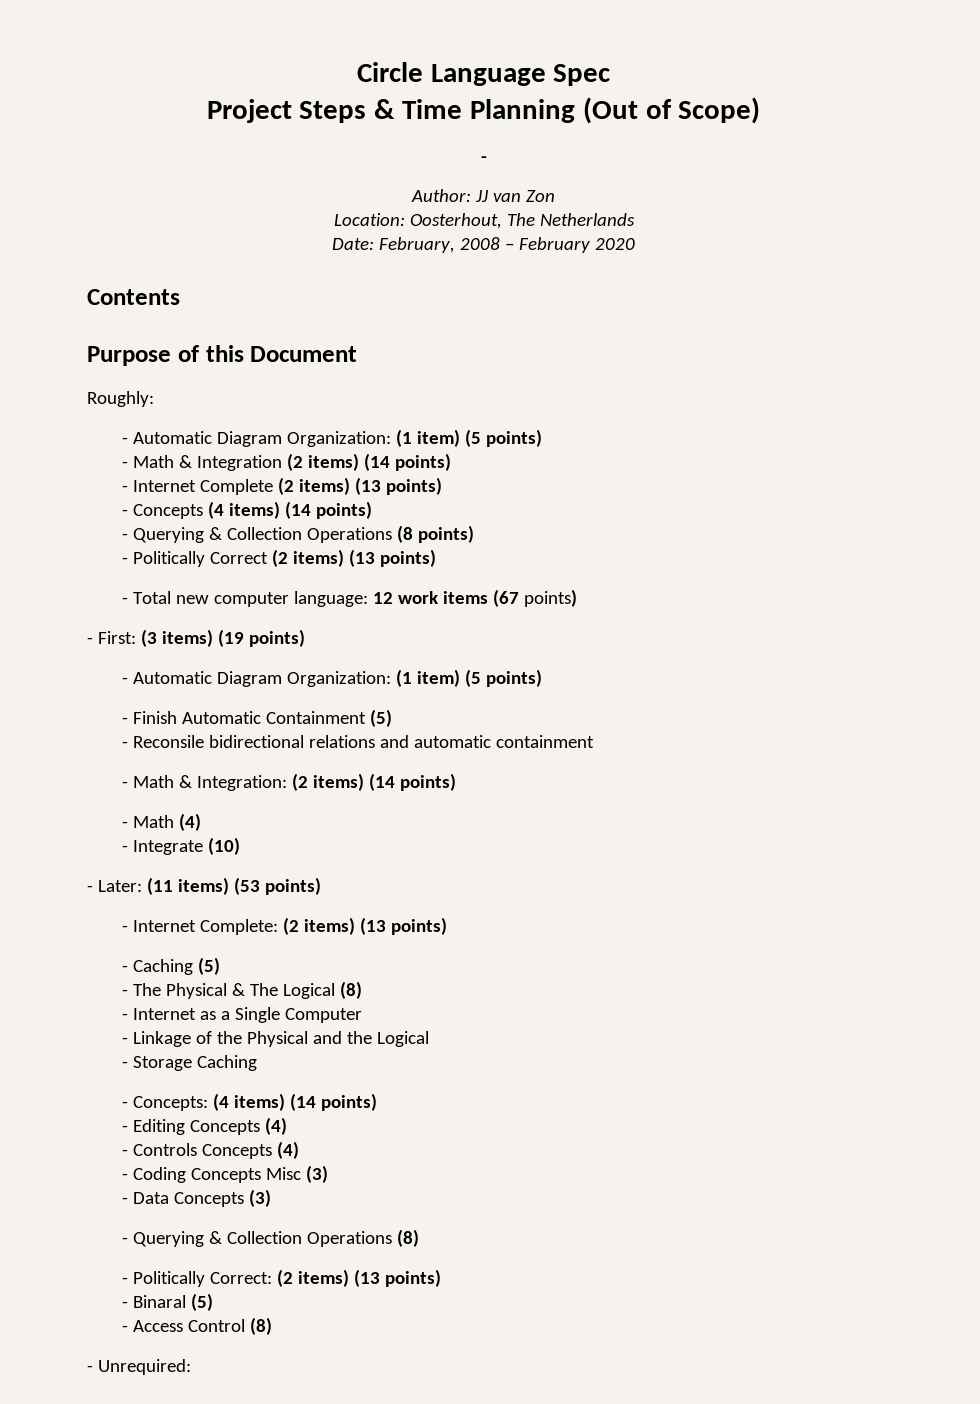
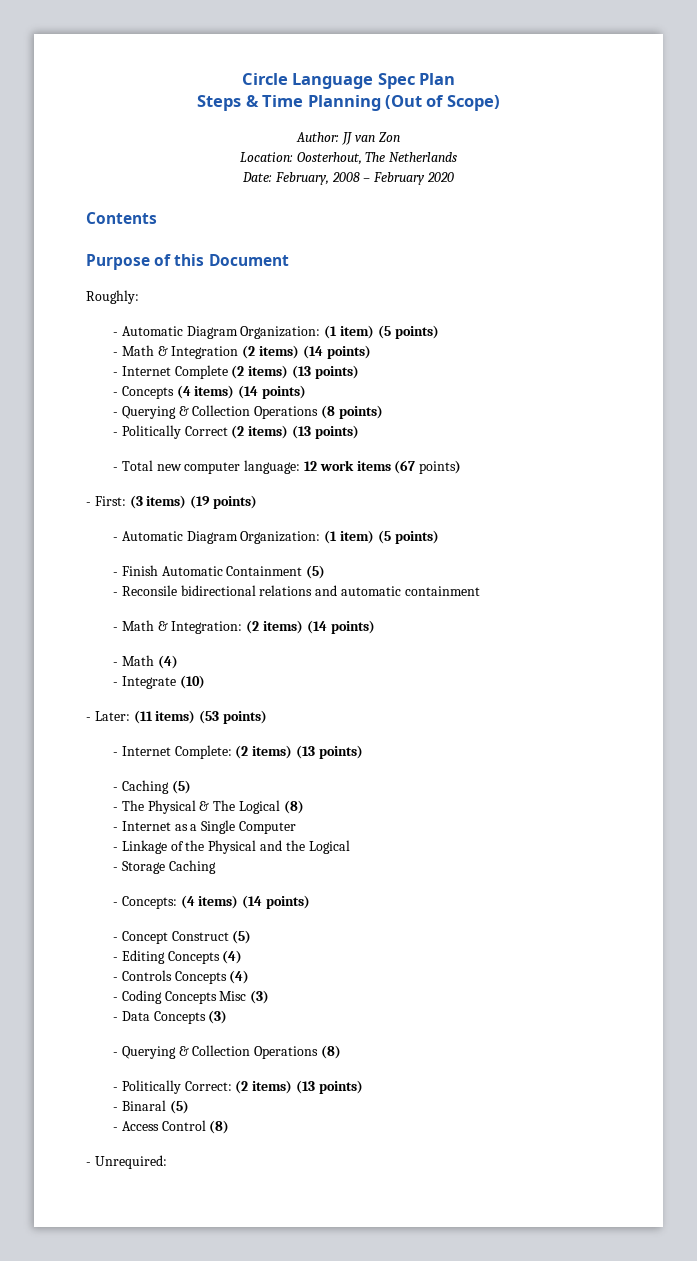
[206,99,292,123] // Project -> [419,73,456,85] Plan //
[480,156,487,162] // - -> (500, 103) none
(377, 1102) none -> [113,930,252,944] // - Concept Construct (5)

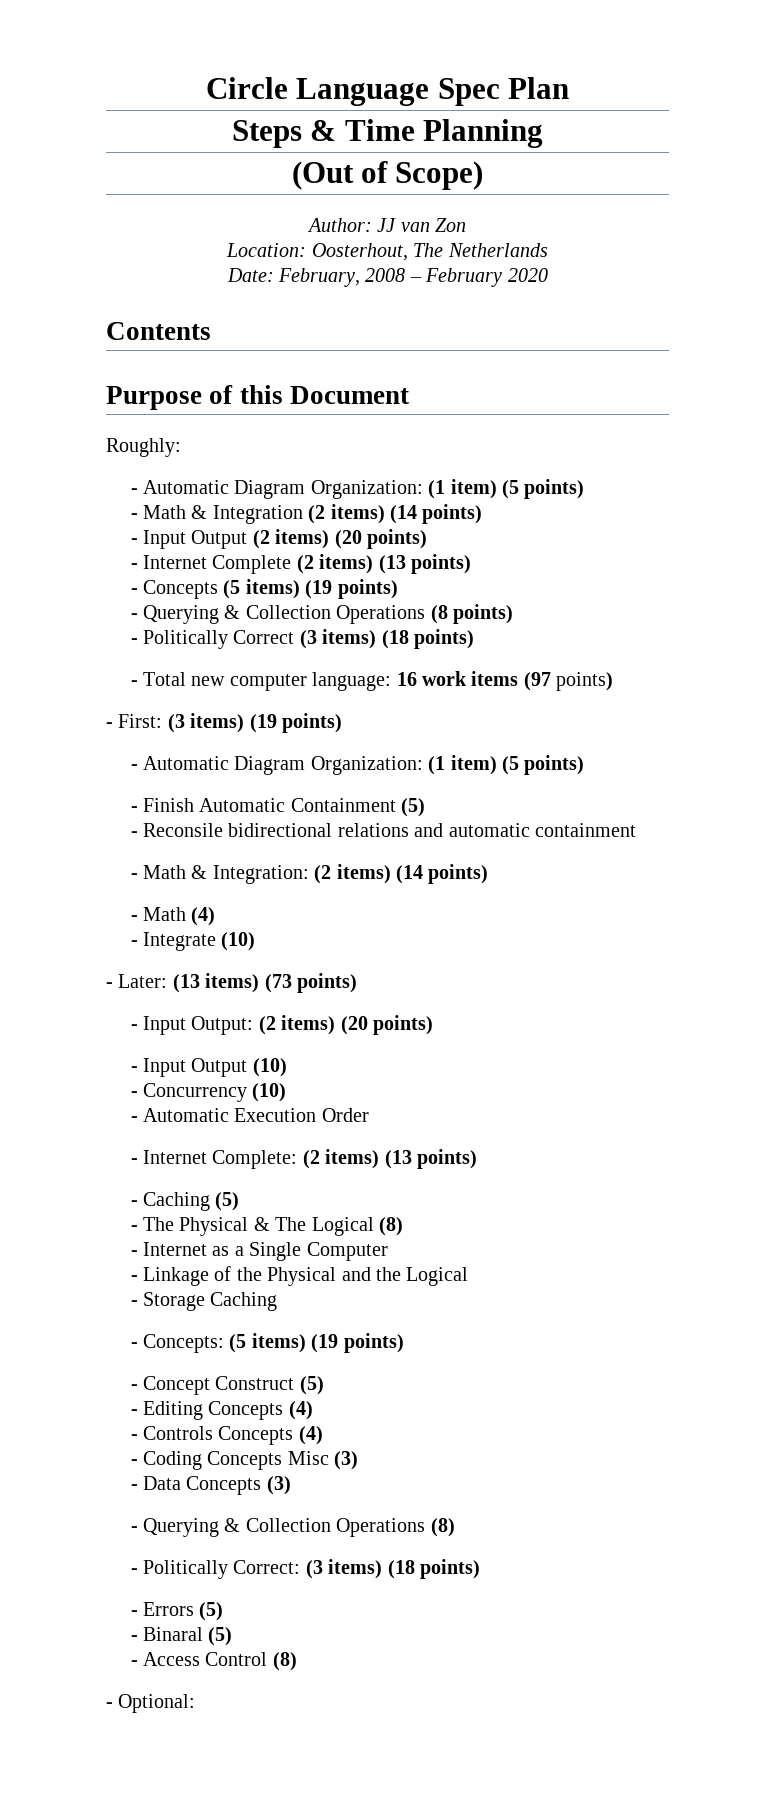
(381, 103) none -> (544, 133) //
(371, 352) none -> [130,529,427,549] // - Input Output (2 items) (20 points)
[176,385,259,399] (4 items) (14 -> [223,579,333,599] (5 items) (19
[231,425,312,439] (2 items) (13 -> [299,629,409,649] (3 items) (18
[304,461,318,471] 12 -> [396,672,417,686] 16
[394,460,416,474] (67 -> [523,672,551,691] (97
[133,710,267,724] (11 items) (53 points) -> [172,973,357,993] [130,1015,433,1035] [130,1058,287,1077] [130,1083,287,1102] [130,1108,369,1122] (13 items) (73 points) // - Input Output: (2 items) (20 points) // - Input Output (10) // - Concurrency (10) // - Automatic Execution Order
[180,895,263,909] (4 items) (14 -> [229,1333,339,1353] (5 items) (19
[235,1080,363,1094] (2 items) (13 points) -> [305,1559,480,1579] [130,1602,224,1621] (3 items) (18 points) // - Errors (5)
[94,1155,167,1169] Unrequired: -> [118,1694,196,1713] Optional:

